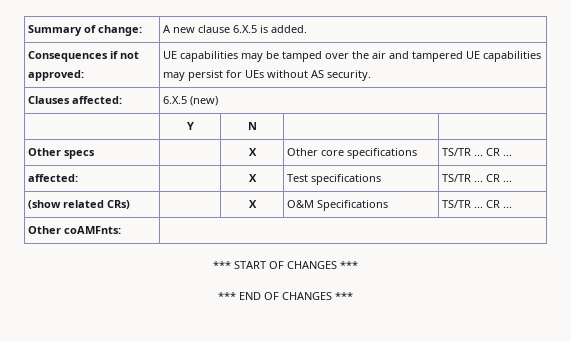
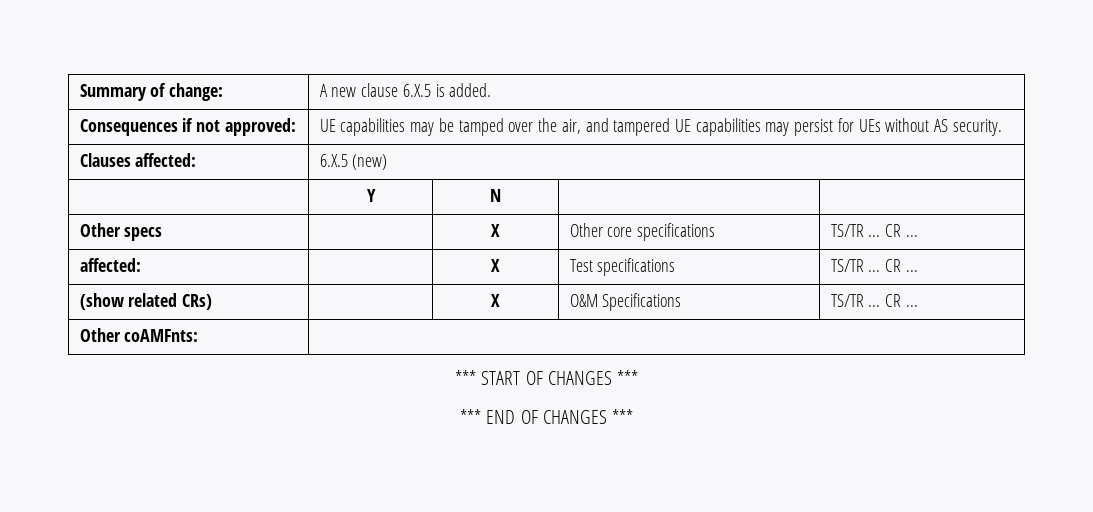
[372,51,387,59] air -> [561,119,581,134] air,

